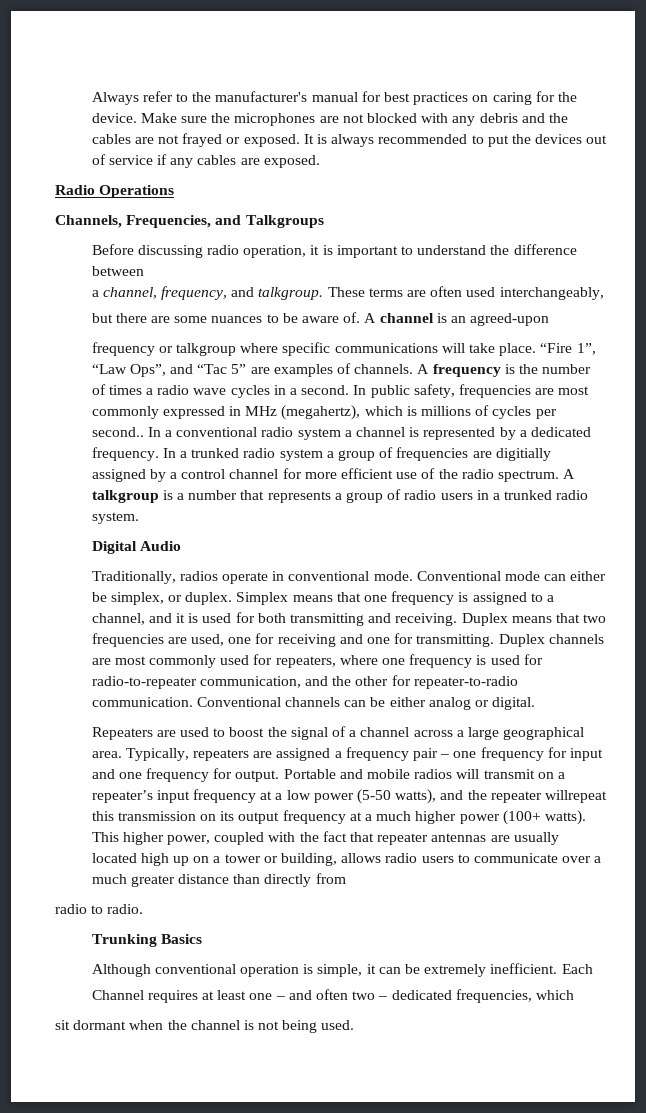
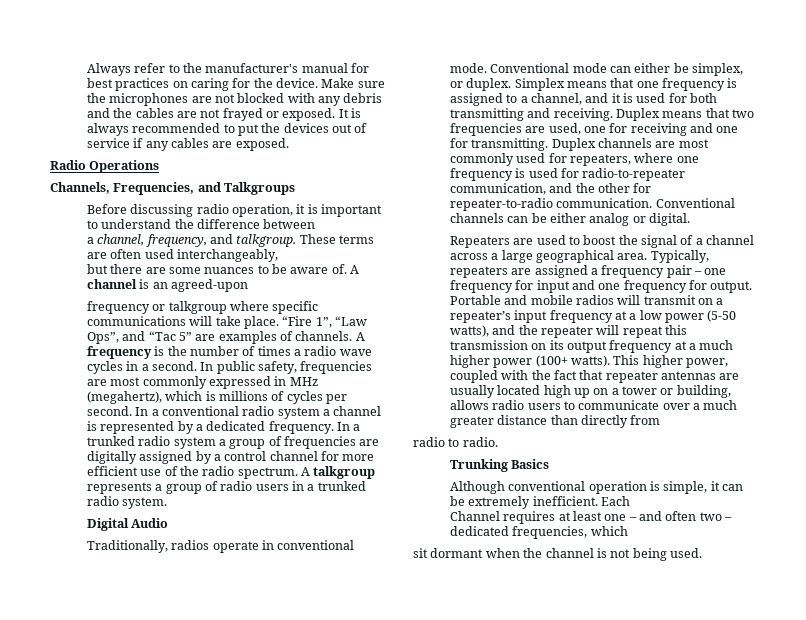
[91,427,144,437] second.. -> [86,406,132,416] second.
[495,448,551,461] digitially -> [86,451,137,464] digitally
[162,490,265,500] is a number that -> (376, 472) none
[544,790,607,803] willrepeat -> [596,325,663,338] will repeat

